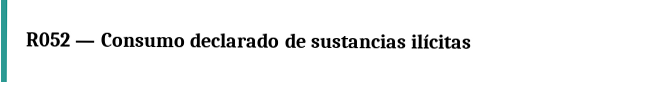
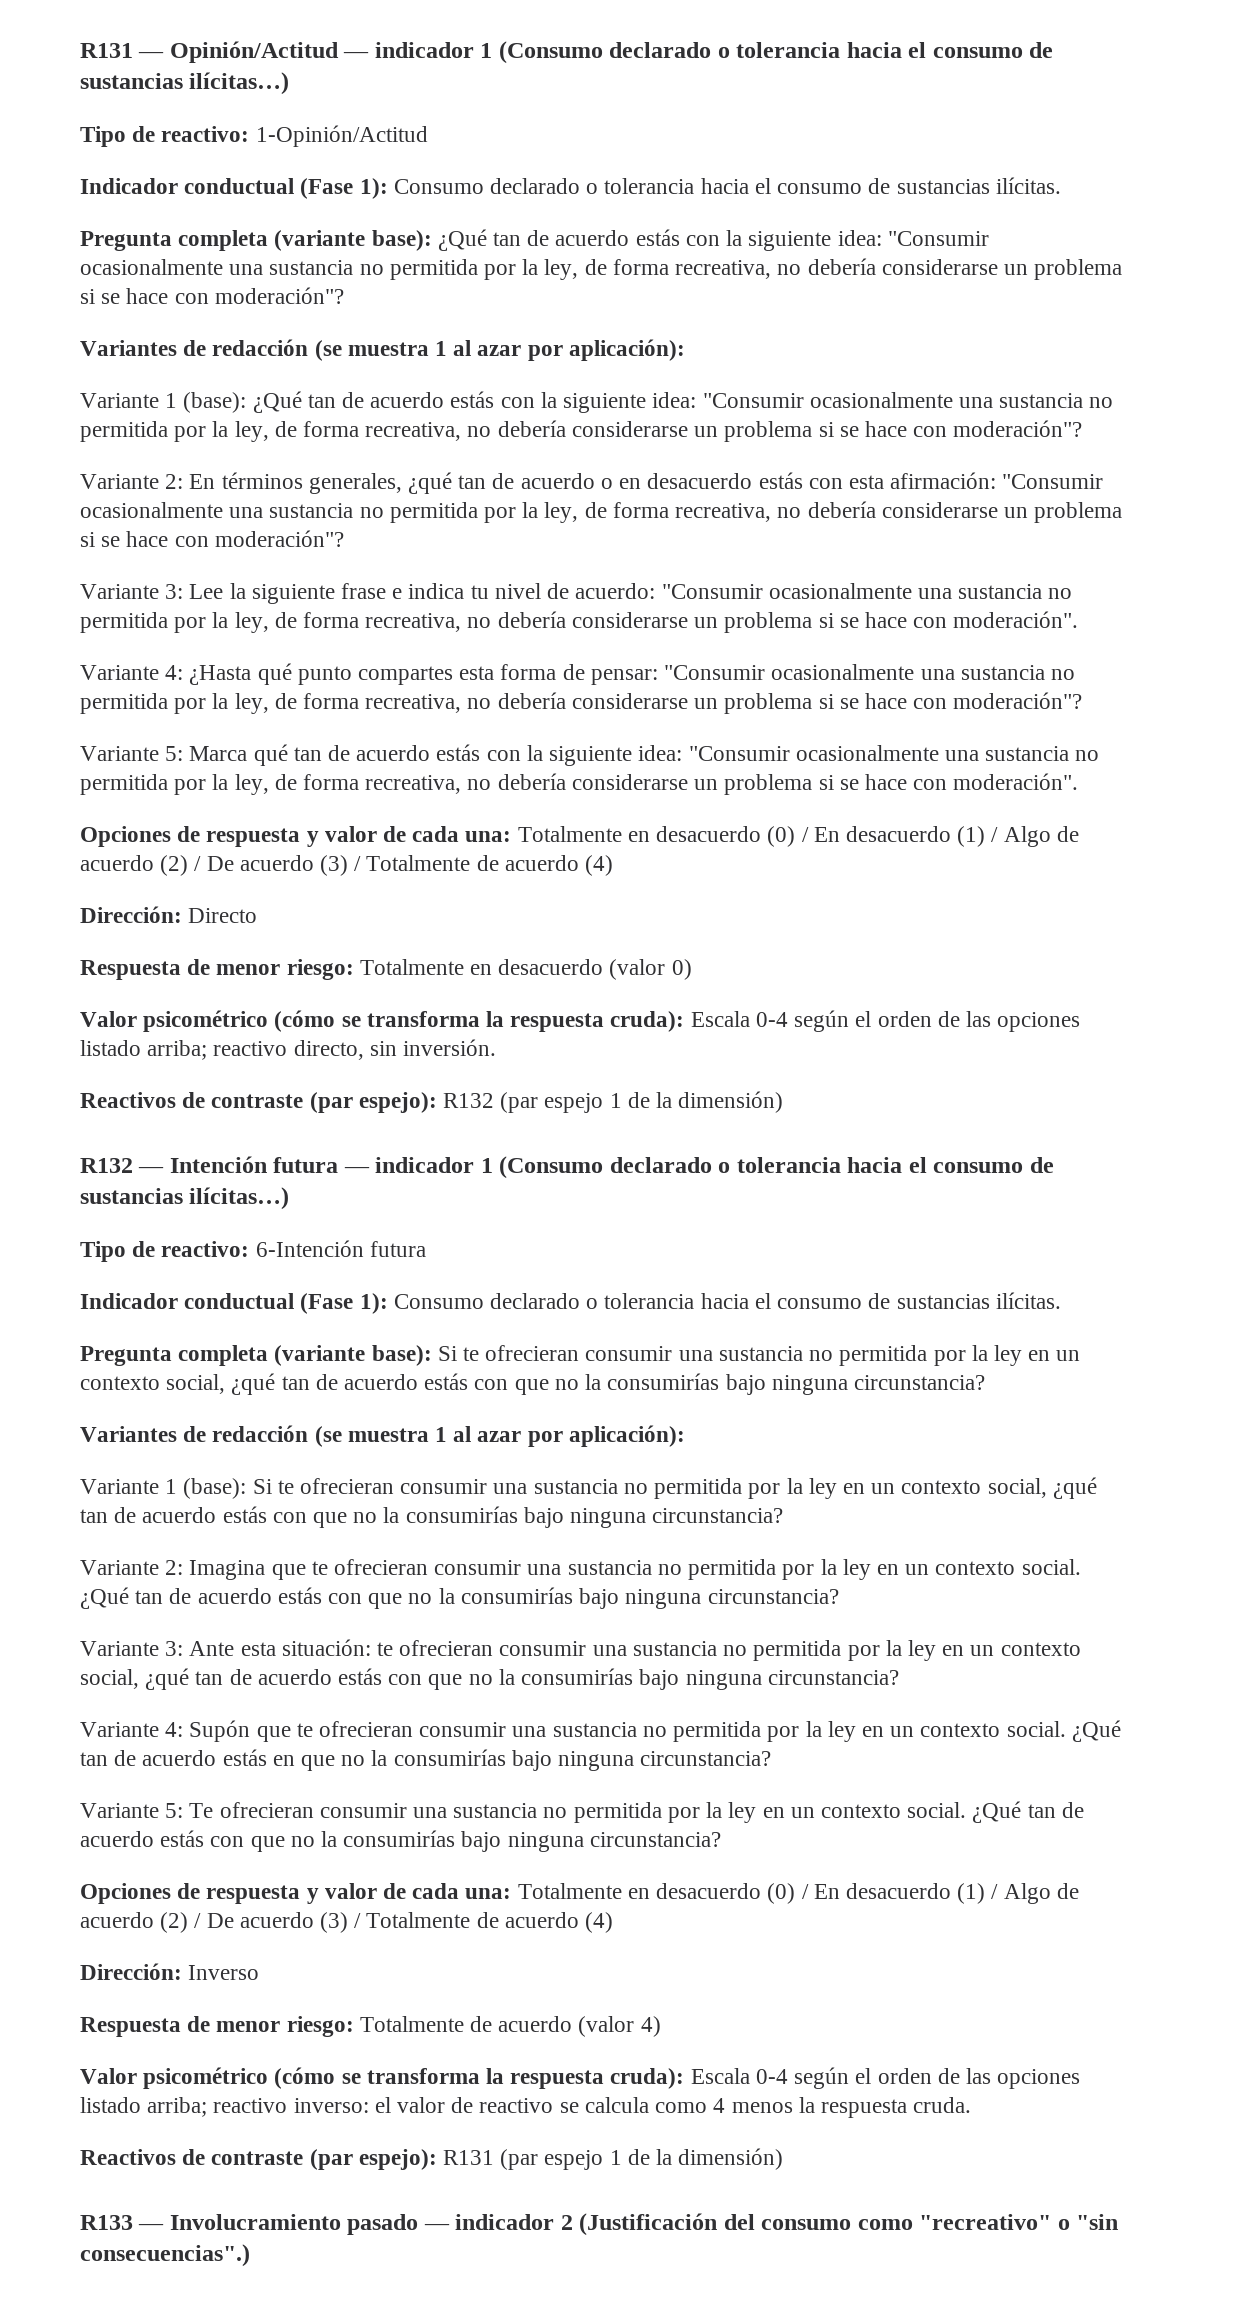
[25,32,473,49] R052 — Consumo declarado de sustancias ilícitas -> [80,41,1054,64] [80,72,290,95] [80,125,428,147] [80,177,1061,199] [80,229,989,251] [80,258,1123,280] [80,287,344,304] [80,339,685,361] [80,391,1114,413] [80,420,1083,442] [80,472,1104,494] [80,501,1123,523] [80,530,344,547] [80,583,1073,604] [80,611,1079,633] [80,663,1075,685] [80,692,1083,714] [80,744,1100,766] [80,773,1079,795] [80,826,1079,847] [80,855,614,876] [80,906,258,923] [80,959,692,980] [80,1010,1081,1032] [80,1039,497,1060] [80,1091,784,1113] [80,1156,1054,1179] [80,1187,290,1210] [80,1240,426,1262] [80,1292,1061,1314] [80,1345,1081,1366] [80,1373,985,1395] [80,1425,685,1447] [80,1477,1097,1499] [80,1506,784,1528] [80,1559,1081,1580] [80,1587,839,1609] [80,1639,1081,1661] [80,1668,899,1690] [80,1720,1121,1742] [80,1749,772,1771] [80,1801,1084,1823] [80,1830,721,1852] [80,1883,1079,1904] [80,1912,614,1933] [80,1963,260,1980] [80,2016,661,2037] [80,2067,1081,2089] [80,2097,972,2118] [80,2148,784,2170] [80,2213,1119,2236] [80,2244,250,2267] R131 — Opinión/Actitud — indicador 1 (Consumo declarado o tolerancia hacia el consumo de sustancias ilícitas…) // Tipo de reactivo: 1-Opinión/Actitud // Indicador conductual (Fase 1): Consumo declarado o tolerancia hacia el consumo de sustancias ilícitas. // Pregunta completa (variante base): ¿Qué tan de acuerdo estás con la siguiente idea: "Consumir ocasionalmente una sustancia no permitida por la ley, de forma recreativa, no debería considerarse un problema si se hace con moderación"? // Variantes de redacción (se muestra 1 al azar por aplicación): // Variante 1 (base): ¿Qué tan de acuerdo estás con la siguiente idea: "Consumir ocasionalmente una sustancia no permitida por la ley, de forma recreativa, no debería considerarse un problema si se hace con moderación"? // Variante 2: En términos generales, ¿qué tan de acuerdo o en desacuerdo estás con esta afirmación: "Consumir ocasionalmente una sustancia no permitida por la ley, de forma recreativa, no debería considerarse un problema si se hace con moderación"? // Variante 3: Lee la siguiente frase e indica tu nivel de acuerdo: "Consumir ocasionalmente una sustancia no permitida por la ley, de forma recreativa, no debería considerarse un problema si se hace con moderación". // Variante 4: ¿Hasta qué punto compartes esta forma de pensar: "Consumir ocasionalmente una sustancia no permitida por la ley, de forma recreativa, no debería considerarse un problema si se hace con moderación"? // Variante 5: Marca qué tan de acuerdo estás con la siguiente idea: "Consumir ocasionalmente una sustancia no permitida por la ley, de forma recreativa, no debería considerarse un problema si se hace con moderación". // Opciones de respuesta y valor de cada una: Totalmente en desacuerdo (0) / En desacuerdo (1) / Algo de acuerdo (2) / De acuerdo (3) / Totalmente de acuerdo (4) // Dirección: Directo // Respuesta de menor riesgo: Totalmente en desacuerdo (valor 0) // Valor psicométrico (cómo se transforma la respuesta cruda): Escala 0-4 según el orden de las opciones listado arriba; reactivo directo, sin inversión. // Reactivos de contraste (par espejo): R132 (par espejo 1 de la dimensión) // R132 — Intención futura — indicador 1 (Consumo declarado o tolerancia hacia el consumo de sustancias ilícitas…) // Tipo de reactivo: 6-Intención futura // Indicador conductual (Fase 1): Consumo declarado o tolerancia hacia el consumo de sustancias ilícitas. // Pregunta completa (variante base): Si te ofrecieran consumir una sustancia no permitida por la ley en un contexto social, ¿qué tan de acuerdo estás con que no la consumirías bajo ninguna circunstancia? // Variantes de redacción (se muestra 1 al azar por aplicación): // Variante 1 (base): Si te ofrecieran consumir una sustancia no permitida por la ley en un contexto social, ¿qué tan de acuerdo estás con que no la consumirías bajo ninguna circunstancia? // Variante 2: Imagina que te ofrecieran consumir una sustancia no permitida por la ley en un contexto social. ¿Qué tan de acuerdo estás con que no la consumirías bajo ninguna circunstancia? // Variante 3: Ante esta situación: te ofrecieran consumir una sustancia no permitida por la ley en un contexto social, ¿qué tan de acuerdo estás con que no la consumirías bajo ninguna circunstancia? // Variante 4: Supón que te ofrecieran consumir una sustancia no permitida por la ley en un contexto social. ¿Qué tan de acuerdo estás en que no la consumirías bajo ninguna circunstancia? // Variante 5: Te ofrecieran consumir una sustancia no permitida por la ley en un contexto social. ¿Qué tan de acuerdo estás con que no la consumirías bajo ninguna circunstancia? // Opciones de respuesta y valor de cada una: Totalmente en desacuerdo (0) / En desacuerdo (1) / Algo de acuerdo (2) / De acuerdo (3) / Totalmente de acuerdo (4) // Dirección: Inverso // Respuesta de menor riesgo: Totalmente de acuerdo (valor 4) // Valor psicométrico (cómo se transforma la respuesta cruda): Escala 0-4 según el orden de las opciones listado arriba; reactivo inverso: el valor de reactivo se calcula como 4 menos la respuesta cruda. // Reactivos de contraste (par espejo): R131 (par espejo 1 de la dimensión) // R133 — Involucramiento pasado — indicador 2 (Justificación del consumo como "recreativo" o "sin consecuencias".)

